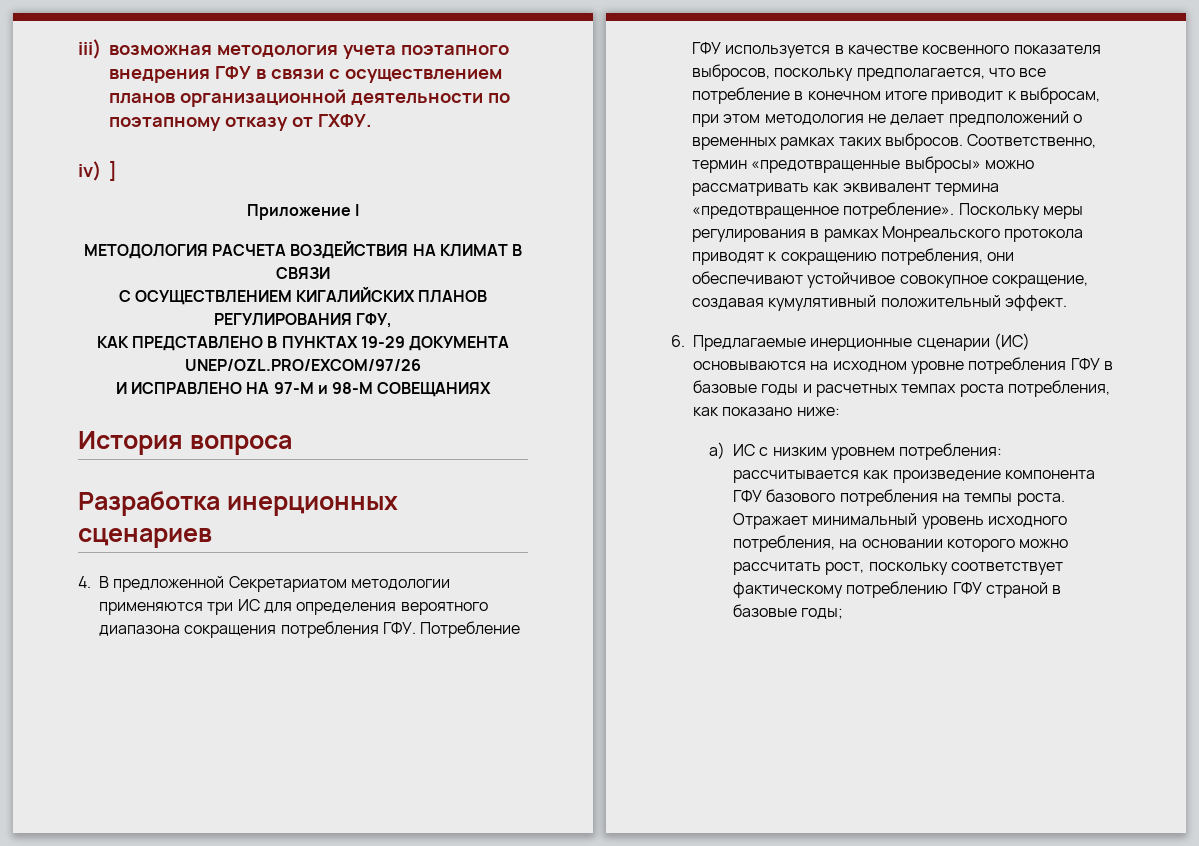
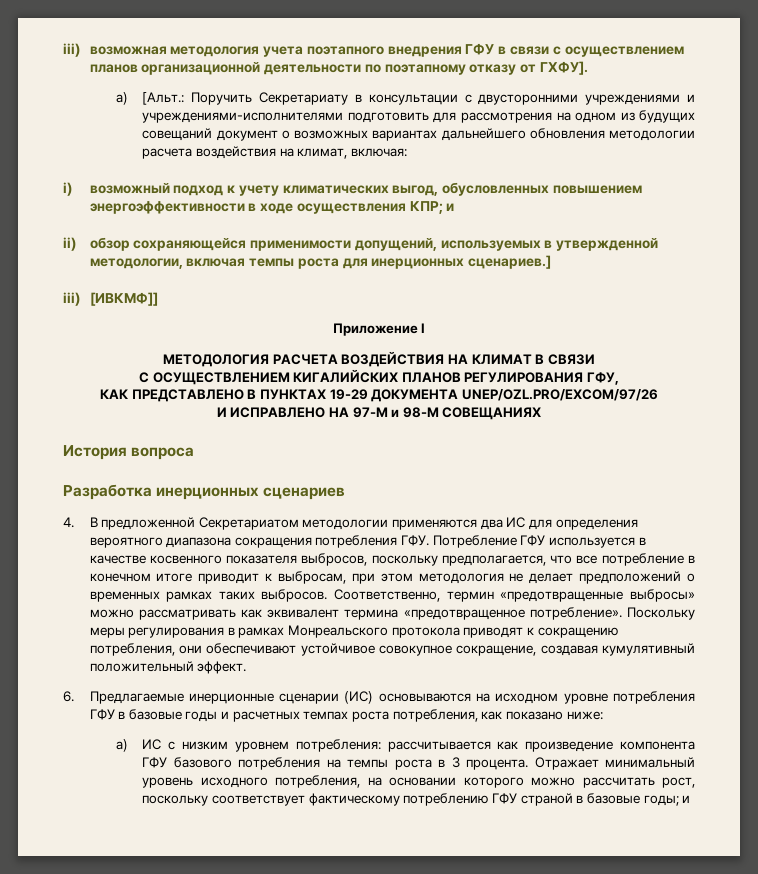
[317,114,372,127] [78,160,117,181] ГХФУ. // iv) ] -> [539,61,588,75] [115,92,696,105] [142,110,695,123] [142,128,696,141] [142,146,408,159] [63,182,642,196] [89,201,455,214] [63,237,659,251] [89,255,552,269] [63,292,158,306] ГХФУ]. // a) [Альт.: Поручить Секретариату в консультации с двусторонними учреждениями и учреждениями-исполнителями подготовить для рассмотрения на одном из будущих совещаний документ о возможных вариантах дальнейшего обновления методологии расчета воздействия на климат, включая: // i) возможный подход к учету климатических выгод, обусловленных повышением энергоэффективности в ходе осуществления КПР; и // ii) обзор сохраняющейся применимости допущений, используемых в утвержденной методологии, включая темпы роста для инерционных сценариев.] // iii) [ИВКМФ]]
[207,602,234,615] три -> [480,519,503,530] два
[1016,493,1065,506] роста. -> [394,757,529,770] роста в 3 процента.
(844, 613) none -> [682,795,691,803] и

